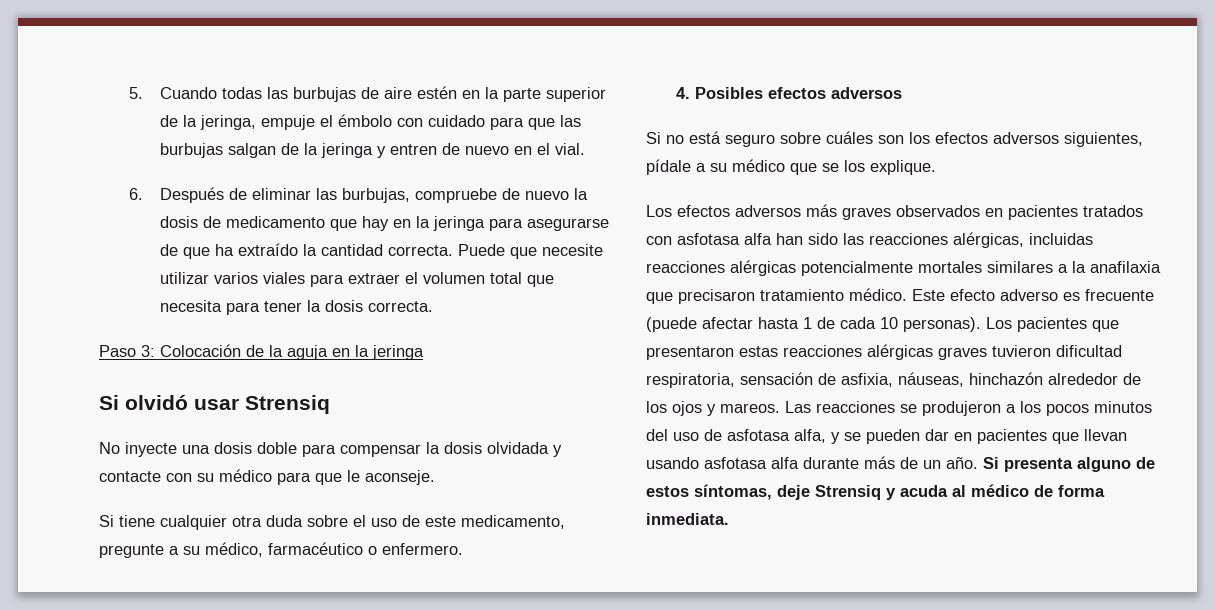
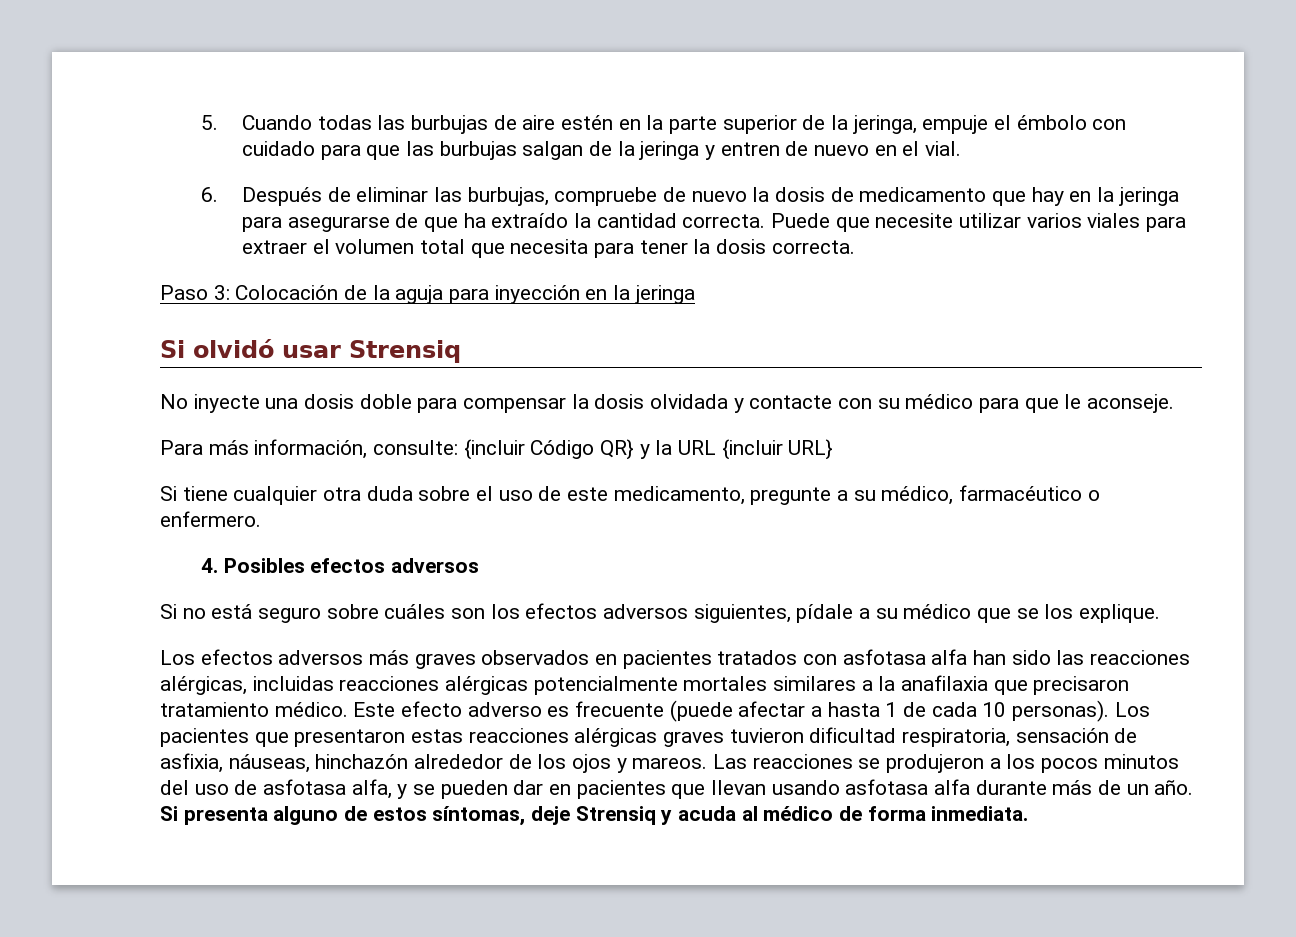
(328, 352) none -> [449,285,580,304] para inyección
(435, 477) none -> [160,439,834,460] // Para más información, consulte: {incluir Código QR} y la URL {incluir URL}
(753, 323) none -> [811,706,823,717] a

